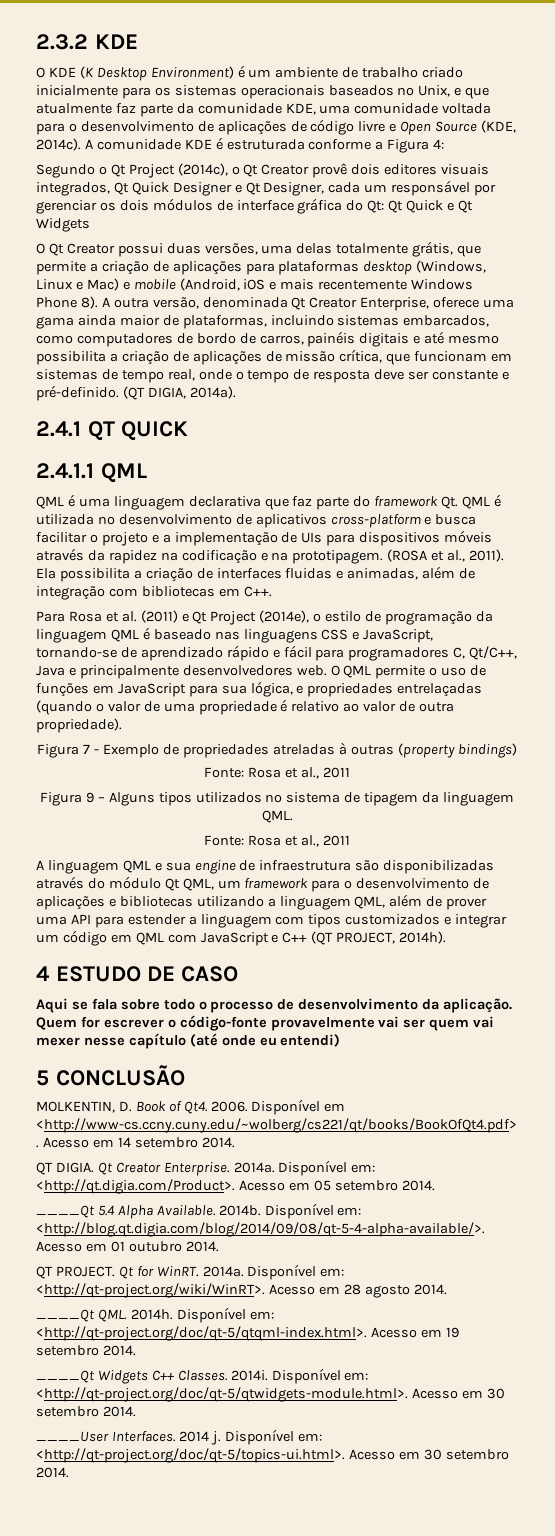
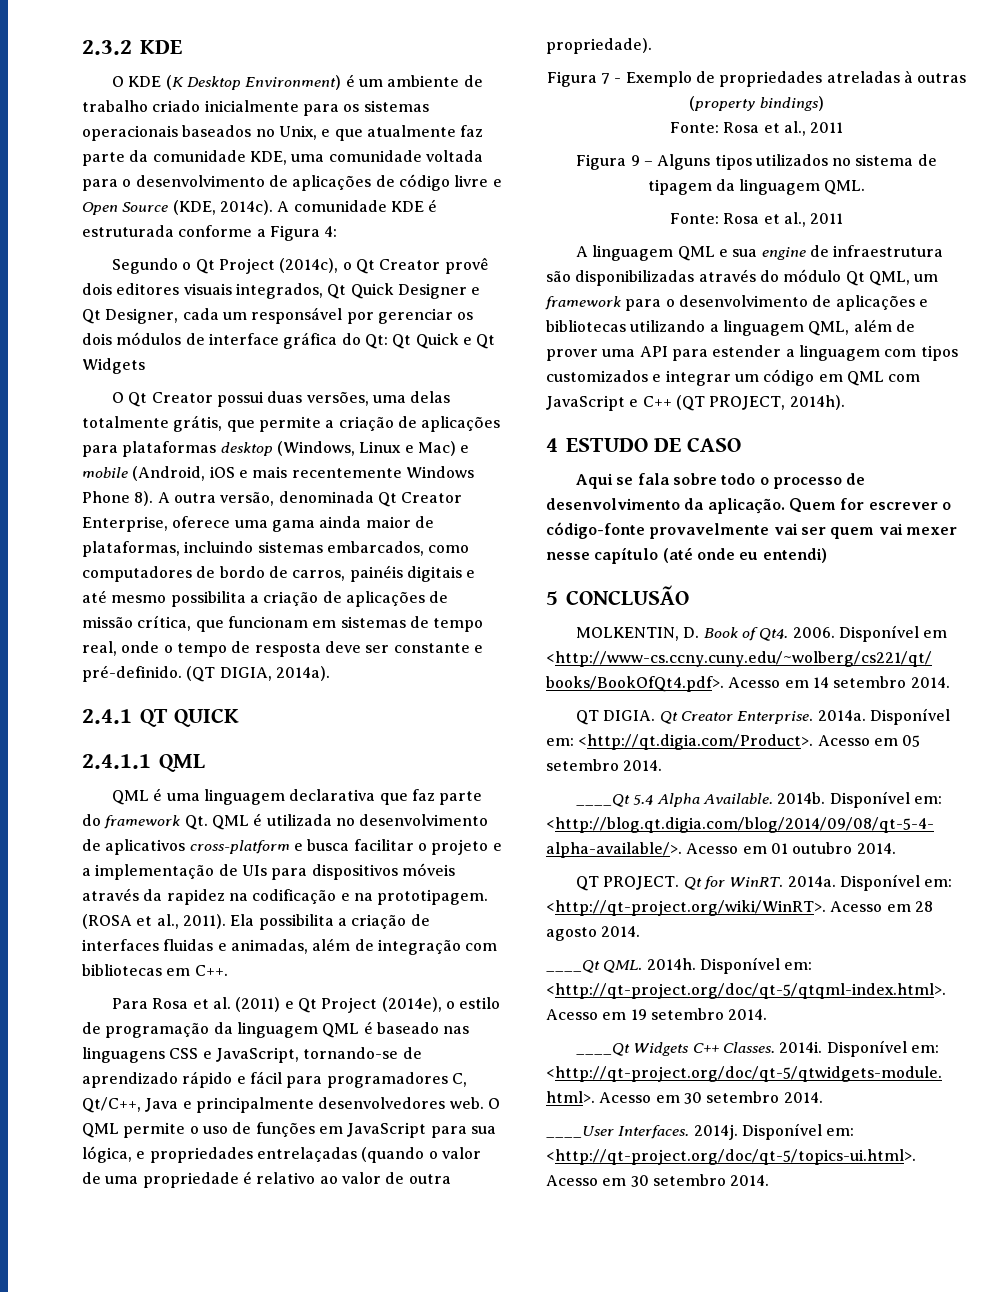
[178,1431,221,1445] 2014 j. -> [693,1124,738,1140] 2014j.

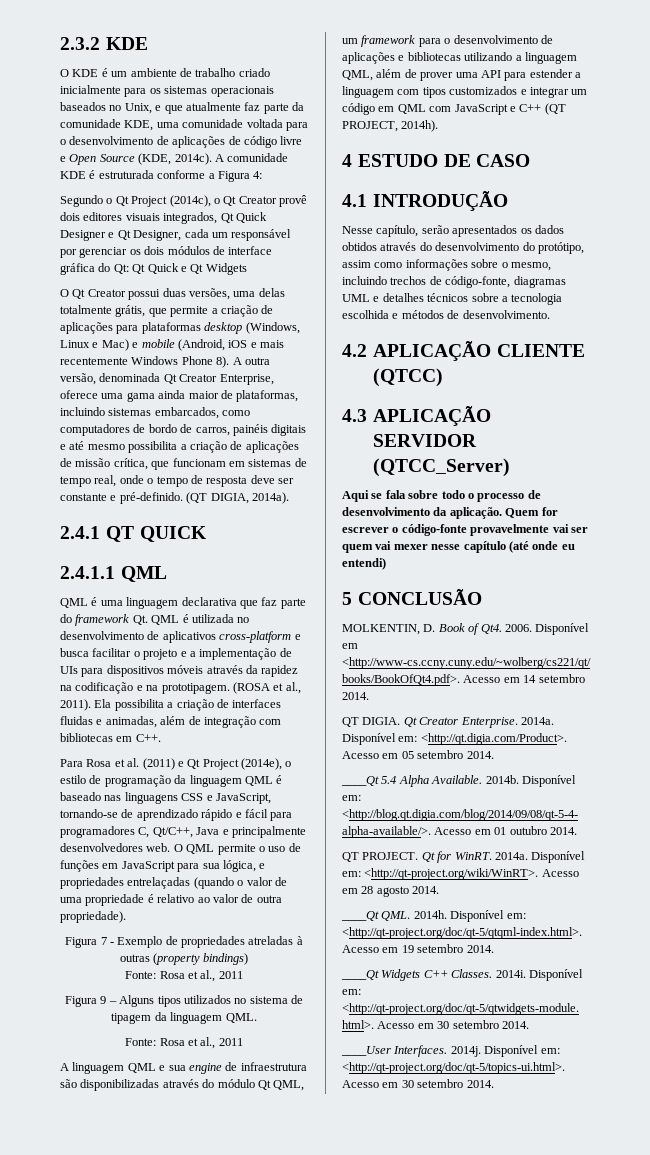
[165,75,342,90] (K Desktop Environment) -> (99, 73) none
(742, 444) none -> [342,191,509,211] [342,225,564,237] [342,242,584,254] [342,259,551,271] [342,276,566,288] [342,293,563,305] [342,310,550,319] [342,341,585,361] [373,368,444,387] [342,406,492,426] [373,434,478,447] [373,458,511,477] // 4.1 INTRODUÇÃO // Nesse capítulo, serão apresentados os dados obtidos através do desenvolvimento do protótipo, assim como informações sobre o mesmo, incluindo trechos de código-fonte, diagramas UML e detalhes técnicos sobre a tecnologia escolhida e métodos de desenvolvimento. // 4.2 APLICAÇÃO CLIENTE (QTCC) // 4.3 APLICAÇÃO SERVIDOR (QTCC_Server)

